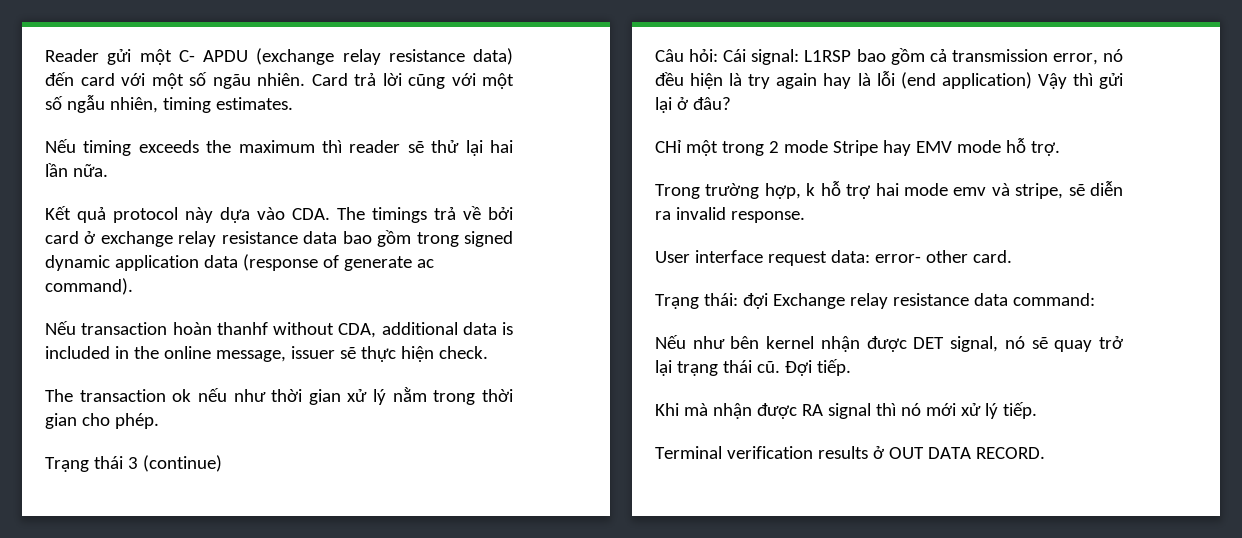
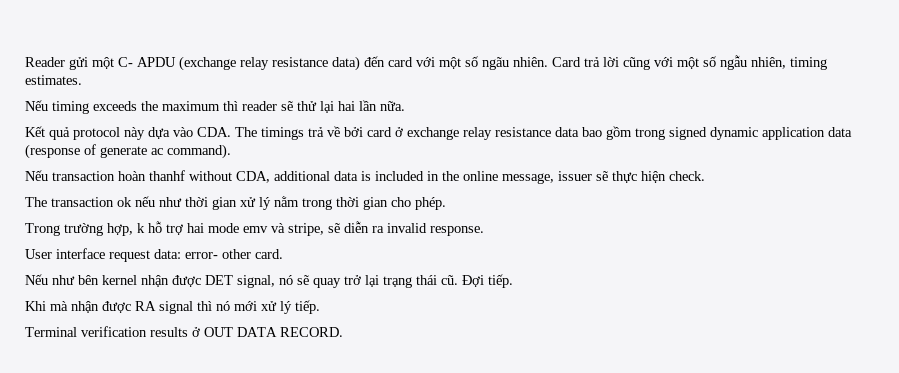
[45,455,222,472] [655,48,1123,65] [655,71,1123,89] [655,97,731,113] [655,138,1060,156] // Trạng thái 3 (continue) // Câu hỏi: Cái signal: L1RSP bao gồm cả transmission error, nó đều hiện là try again hay là lỗi (end application) Vậy thì gửi lại ở đâu? // CHỉ một trong 2 mode Stripe hay EMV mode hỗ trợ. -> (446, 203) none
[655,293,1095,309] // Trạng thái: đợi Exchange relay resistance data command: -> (283, 254) none

